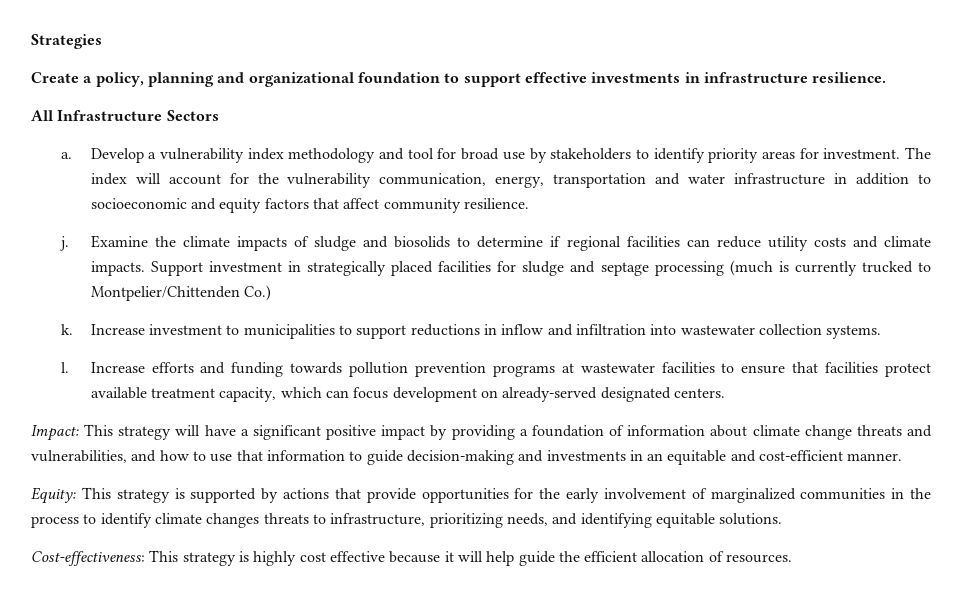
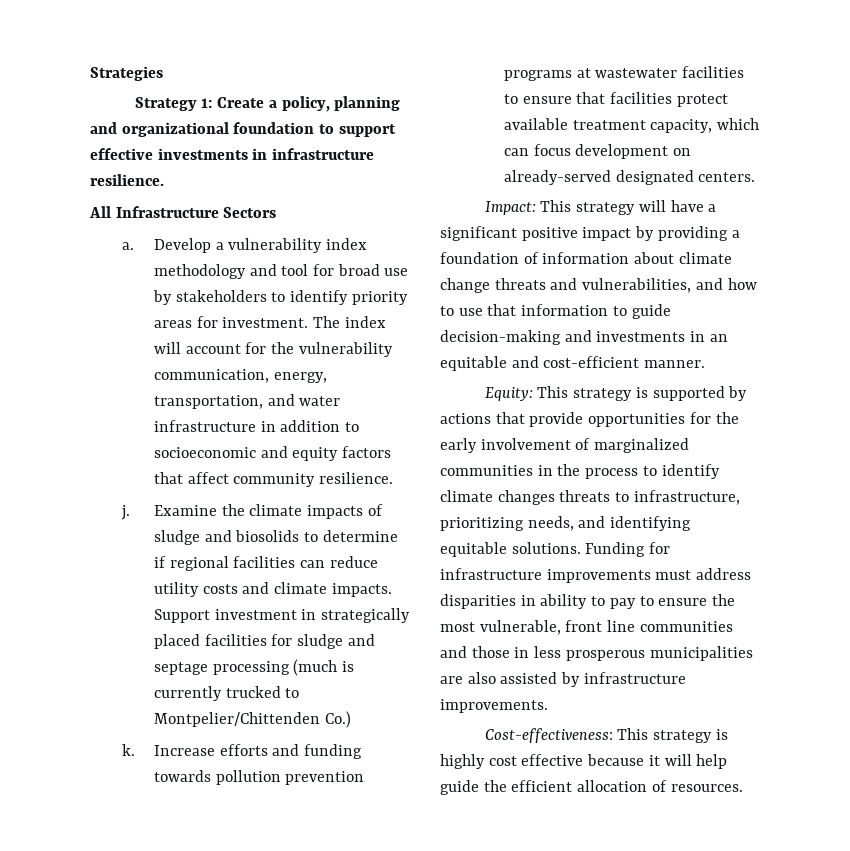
(102, 41) none -> [134,97,213,111] Strategy 1:
[553,173,647,188] transportation -> [153,395,263,409] transportation,
[149,324,882,339] [60,362,145,373] investment to municipalities to support reductions in inflow and infiltration into wastewater collection systems. // l. Increase -> (215, 750) none
(783, 519) none -> [585,542,671,557] [440,568,752,583] [440,594,736,609] [440,620,733,635] [440,646,753,661] [440,672,686,687] [440,699,548,713] Funding for infrastructure improvements must address disparities in ability to pay to ensure the most vulnerable, front line communities and those in less prosperous municipalities are also assisted by infrastructure improvements.

